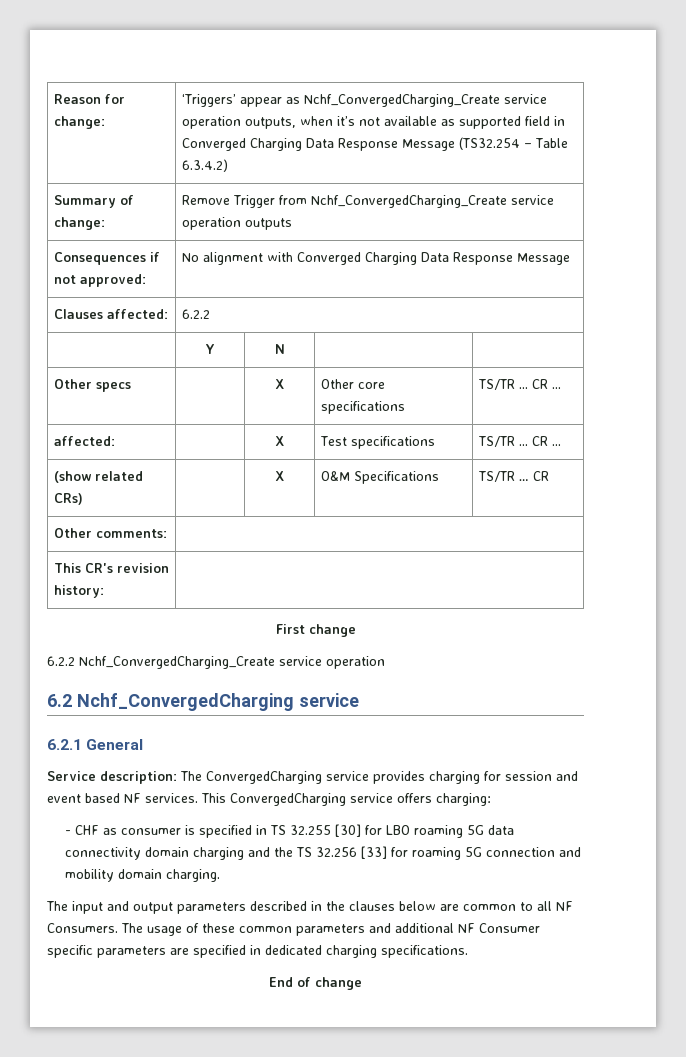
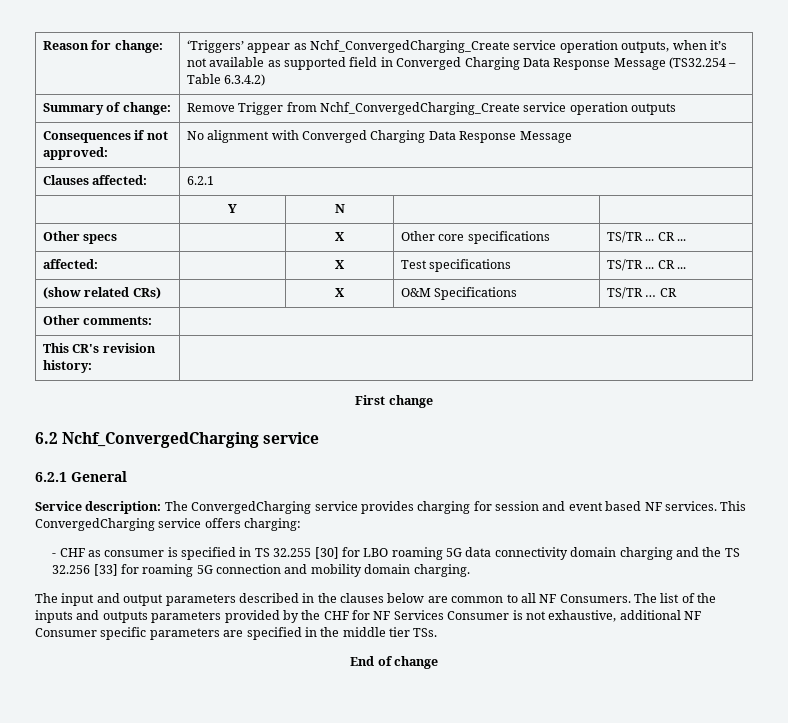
[181,309,210,319] 6.2.2 -> [186,176,214,185] 6.2.1
[47,656,385,669] // 6.2.2 Nchf_ConvergedCharging_Create service operation -> (433, 401) none
[147,923,391,936] usage of these common parameters and -> [660,593,717,603] [35,610,617,623] list of the inputs and outputs parameters provided by the CHF for NF Services Consumer is not exhaustive,
[265,945,468,958] dedicated charging specifications. -> [320,627,438,637] the middle tier TSs.

